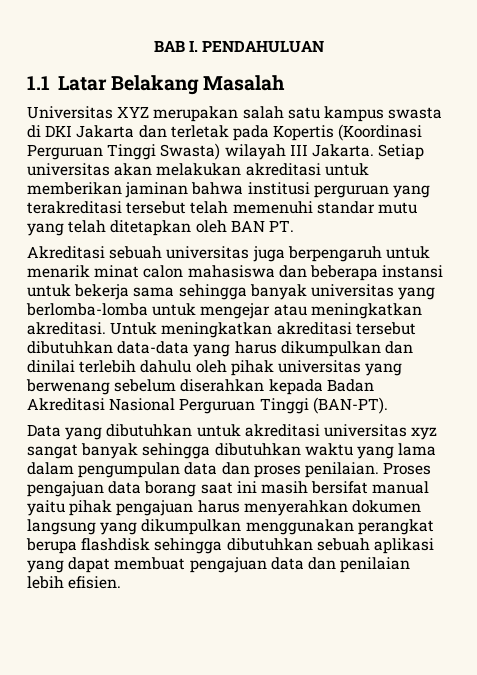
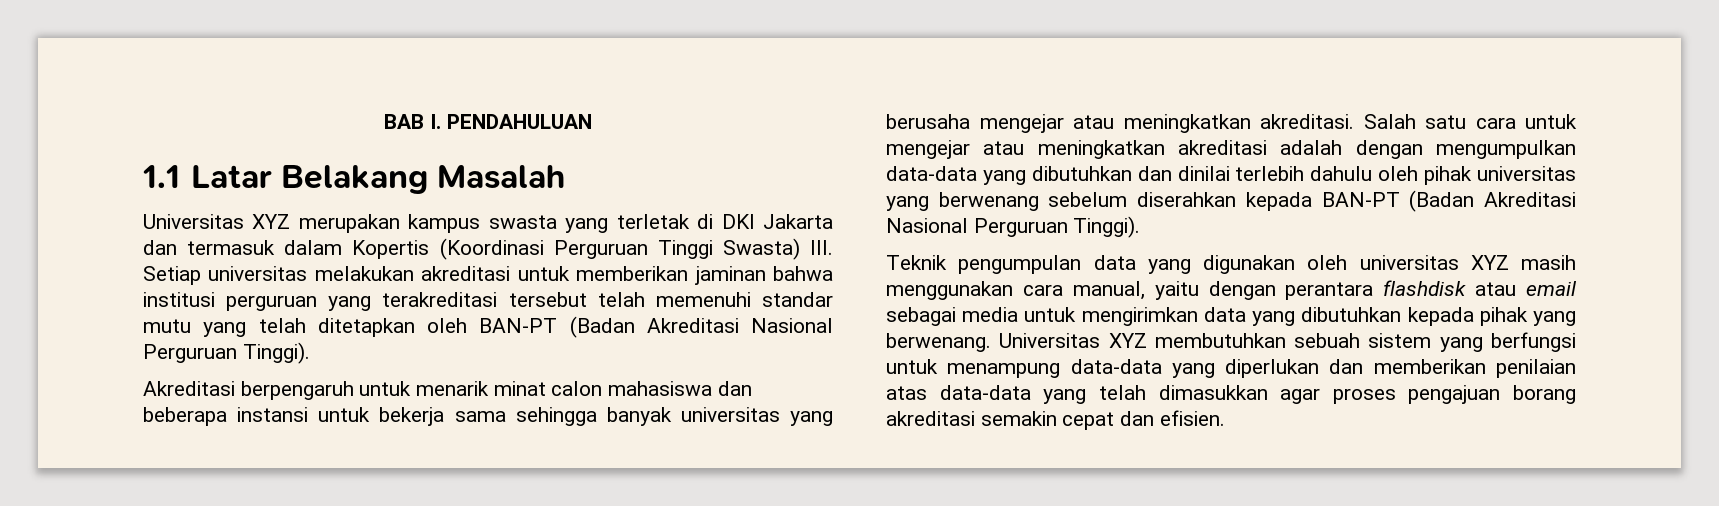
[242,106,443,122] salah satu kampus swasta -> [408,214,690,233] kampus swasta yang terletak
[170,125,269,141] terletak pada -> [187,240,343,255] termasuk dalam
[224,144,374,160] wilayah III Jakarta. -> [810,240,833,255] III.
[114,163,153,176] akan -> (308, 273) none
[230,220,294,232] [27,246,285,262] BAN PT. // Akreditasi sebuah universitas juga -> [479,316,833,338] [143,342,310,364] [143,381,235,396] BAN-PT (Badan Akreditasi Nasional Perguruan Tinggi). // Akreditasi
[26,303,422,319] [27,322,416,338] [27,341,381,357] berlomba-lomba untuk mengejar atau meningkatkan akreditasi. Untuk meningkatkan akreditasi tersebut dibutuhkan data-data yang harus dikumpulkan -> [886,114,1577,133] [886,140,1576,159] [886,166,1132,185] berusaha mengejar atau meningkatkan akreditasi. Salah satu cara untuk mengejar atau meningkatkan akreditasi adalah dengan mengumpulkan data-data yang dibutuhkan
[326,379,374,392] [27,397,388,414] [27,424,438,440] [27,443,437,459] [27,462,432,478] [27,481,430,497] [27,500,421,516] [27,519,434,535] [26,538,434,554] [27,557,411,573] [27,576,64,589] Badan Akreditasi Nasional Perguruan Tinggi (BAN-PT). // Data yang dibutuhkan untuk akreditasi universitas xyz sangat banyak sehingga dibutuhkan waktu yang lama dalam pengumpulan data dan proses penilaian. Proses pengajuan data borang saat ini masih bersifat manual yaitu pihak pengajuan harus menyerahkan dokumen langsung yang dikumpulkan menggunakan perangkat berupa flashdisk sehingga dibutuhkan sebuah aplikasi yang dapat membuat pengajuan data dan penilaian lebih -> [1321,190,1576,212] [886,216,1141,238] [886,255,1576,274] [886,280,1577,300] [886,307,1576,326] [886,332,1576,352] [886,359,1576,378] [886,385,1576,404] [886,411,1155,430] BAN-PT (Badan Akreditasi Nasional Perguruan Tinggi). // Teknik pengumpulan data yang digunakan oleh universitas XYZ masih menggunakan cara manual, yaitu dengan perantara flashdisk atau email sebagai media untuk mengirimkan data yang dibutuhkan kepada pihak yang berwenang. Universitas XYZ membutuhkan sebuah sistem yang berfungsi untuk menampung data-data yang diperlukan dan memberikan penilaian atas data-data yang telah dimasukkan agar proses pengajuan borang akreditasi semakin cepat dan

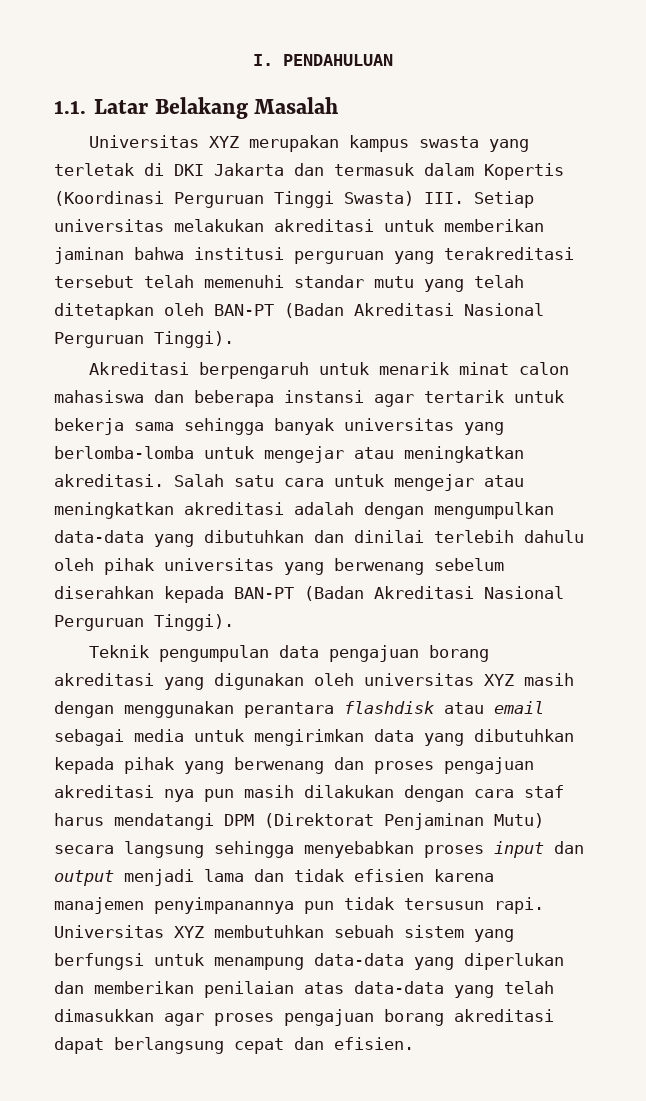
[384,114,425,129] BAB -> (253, 60) none
[142,165,180,188] 1.1 -> [54,101,86,114] 1.1.
(309, 414) none -> [374,390,504,407] agar tertarik
[886,114,970,129] berusaha -> [54,446,254,459] berlomba-lomba untuk
(1136, 262) none -> [328,645,489,662] [54,673,154,686] pengajuan borang akreditasi
[886,281,1276,300] menggunakan cara manual, yaitu dengan -> [54,701,234,718] dengan menggunakan
[886,333,991,352] berwenang. -> [234,757,534,774] [54,785,564,802] [54,813,544,830] [54,841,584,858] [54,869,494,886] [54,897,544,914] berwenang dan proses pengajuan akreditasi nya pun masih dilakukan dengan cara staf harus mendatangi DPM (Direktorat Penjaminan Mutu) secara langsung sehingga menyebabkan proses input dan output menjadi lama dan tidak efisien karena manajemen penyimpanannya pun tidak tersusun rapi.
[980,411,1057,426] semakin -> [54,1037,224,1054] dapat berlangsung

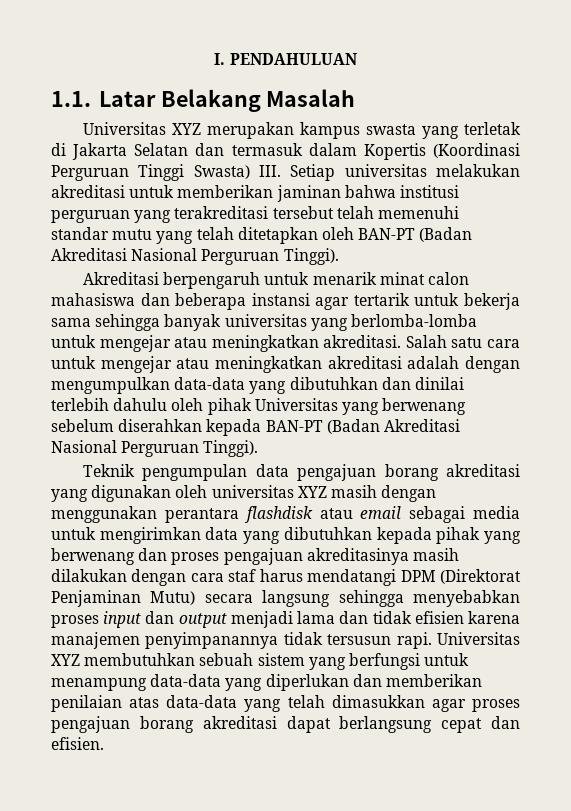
[174,163,284,176] DKI Jakarta -> [72,143,189,160] Jakarta Selatan
[164,558,274,571] universitas -> [254,398,338,411] Universitas
[54,785,234,802] akreditasi nya pun -> [306,548,409,565] akreditasinya
[304,901,334,914] pun -> (279, 640) none

